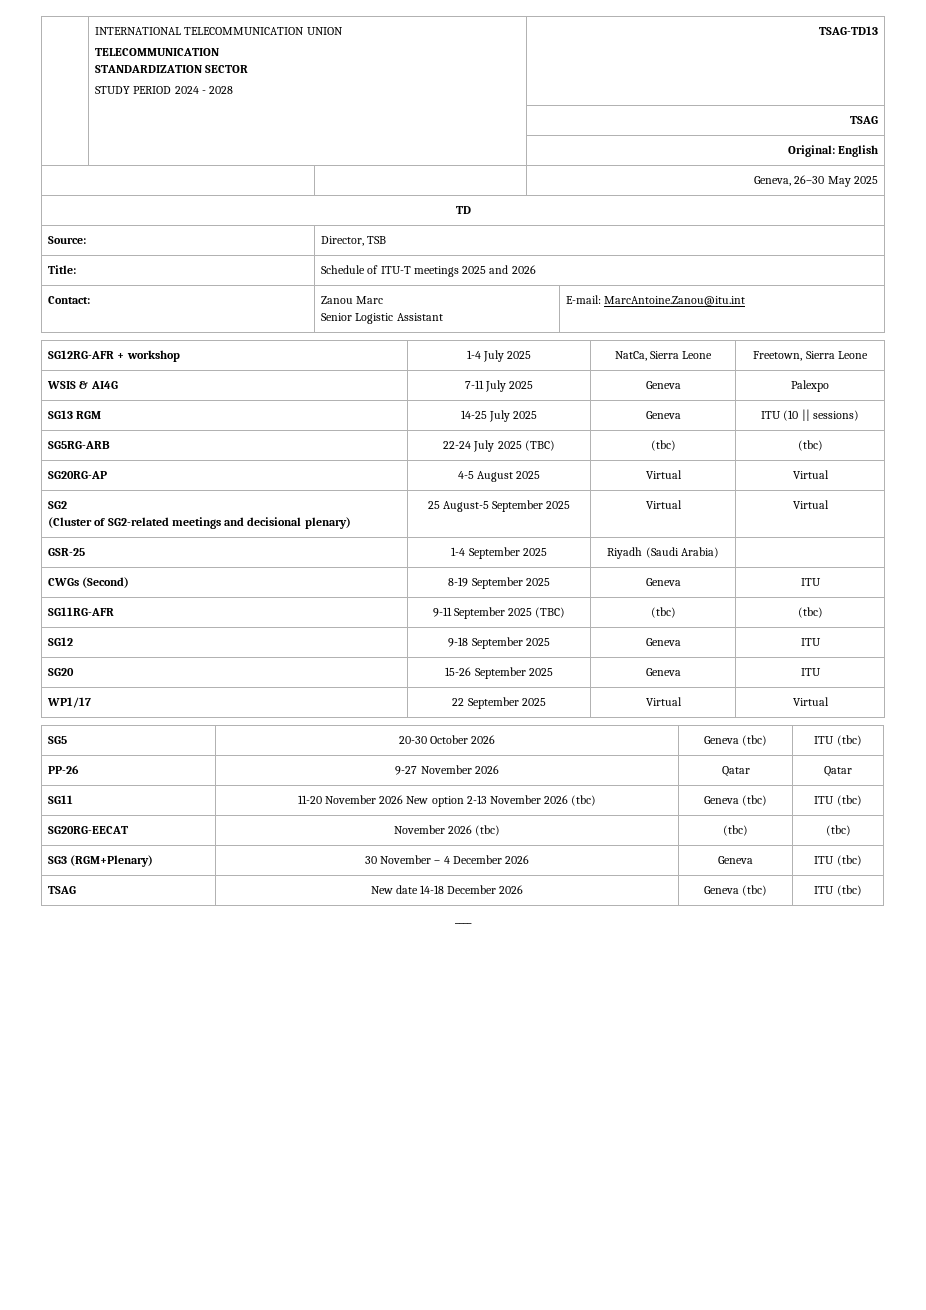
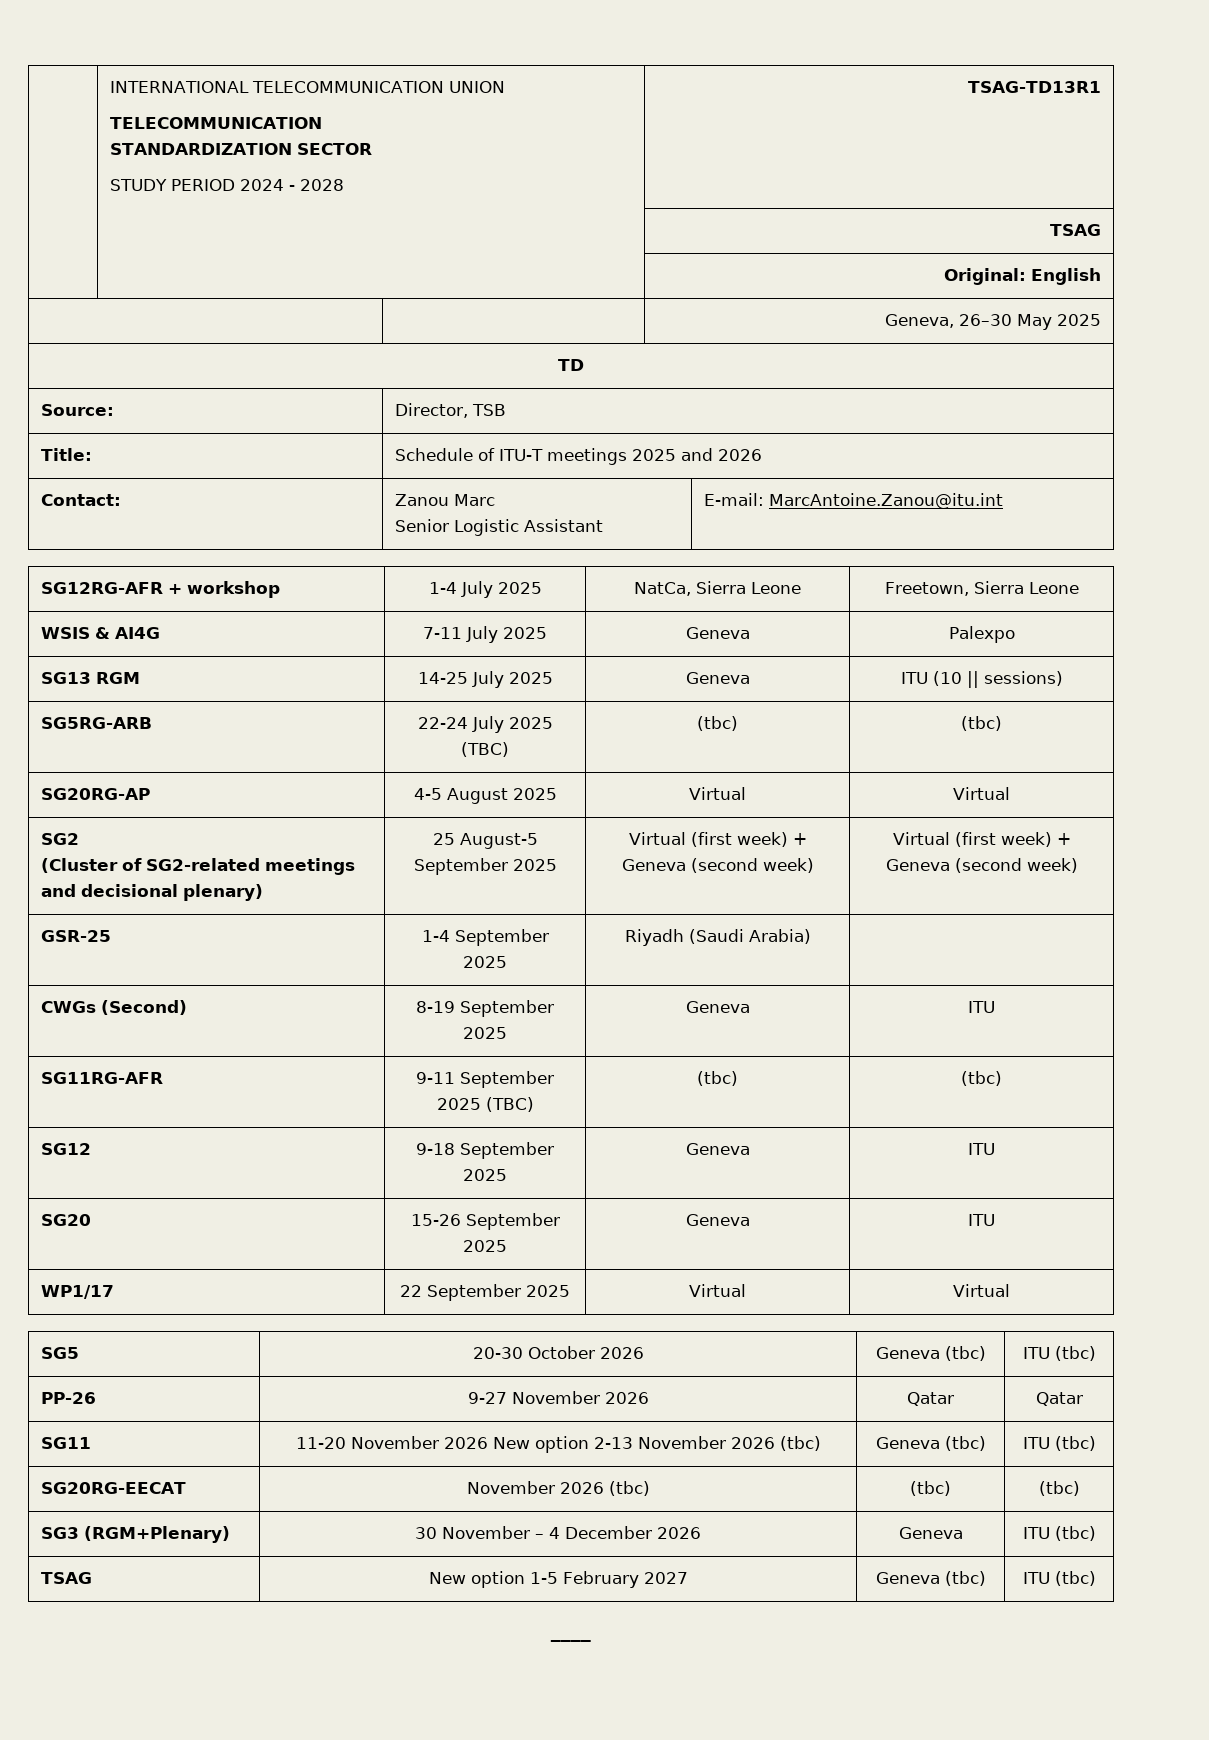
[818,26,878,35] TSAG-TD13 -> [967,81,1101,93] TSAG-TD13R1
[792,500,829,509] | Virtual -> [690,832,807,847] [621,858,814,873] [892,832,1071,847] [885,858,1078,873] (first week) + Geneva (second week) | Virtual (first week) + Geneva (second week)
[395,885,524,894] date 14-18 December 2026 -> [470,1571,688,1588] option 1-5 February 2027

